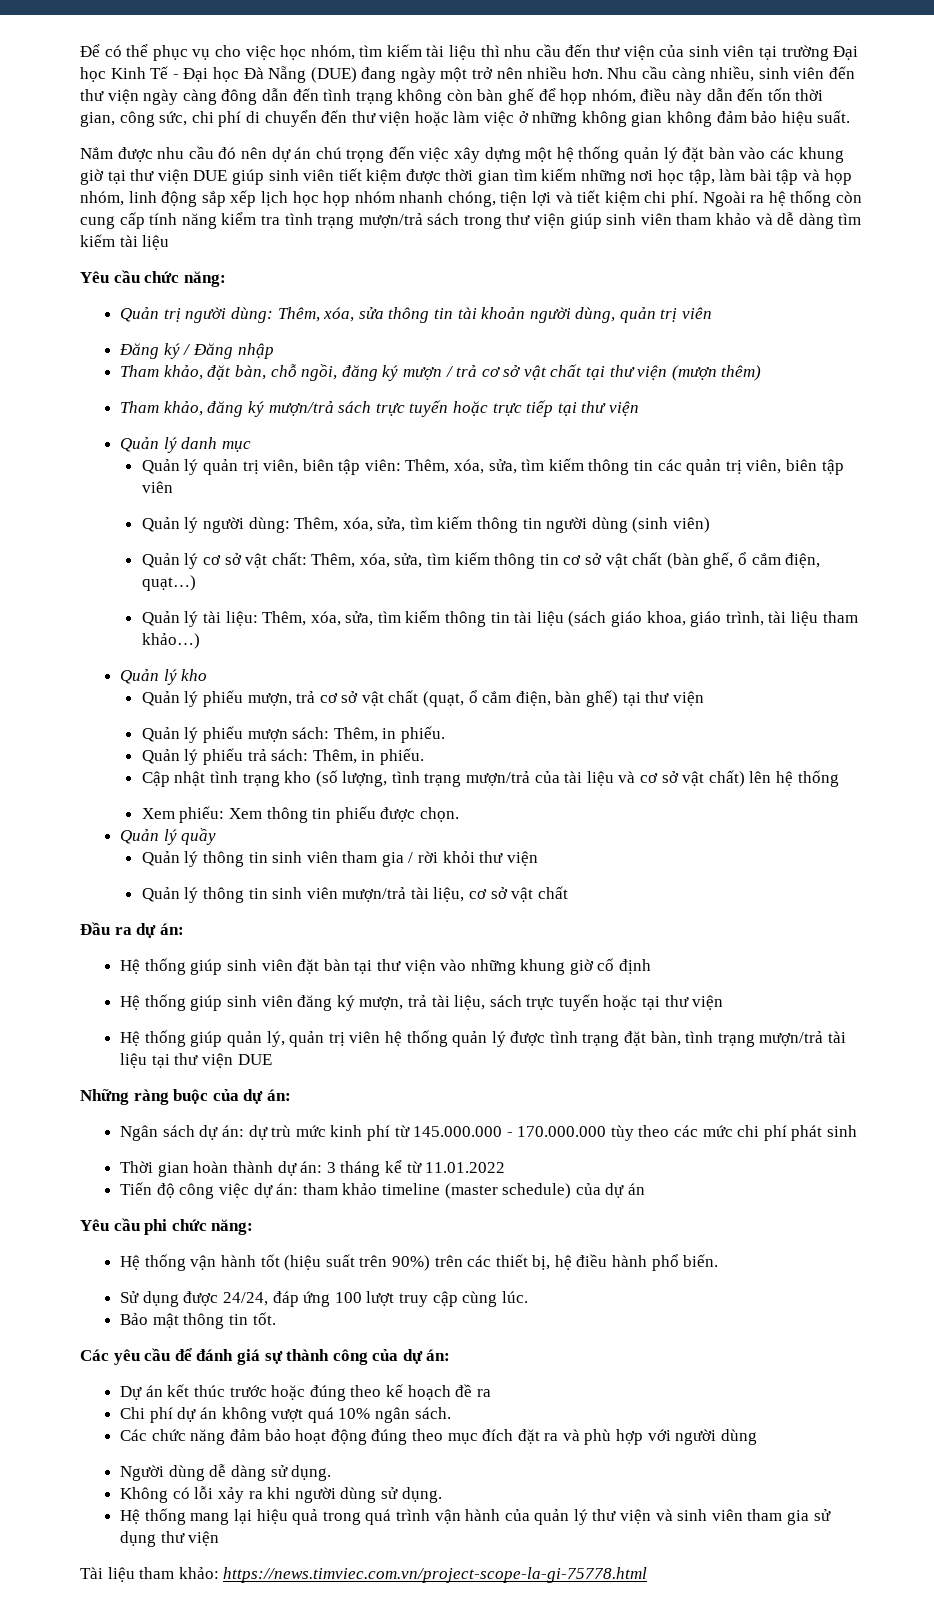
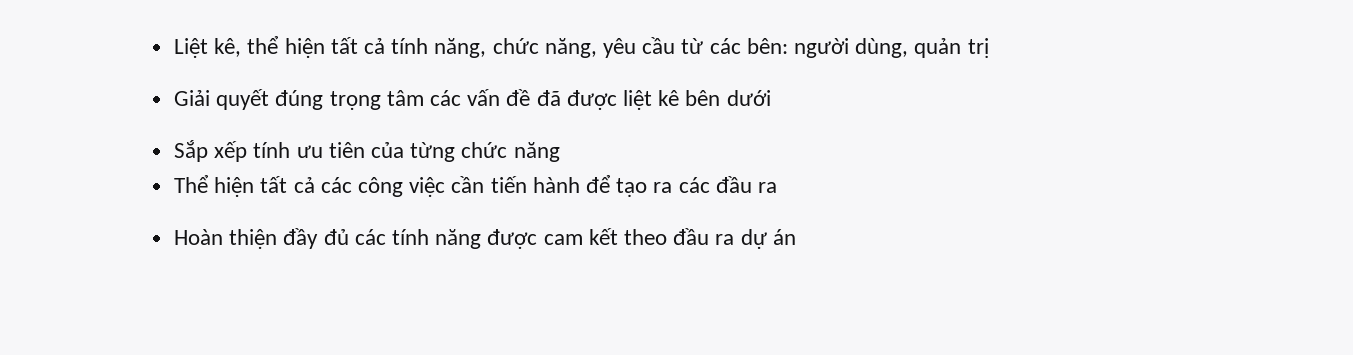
[80,44,859,61] [80,66,855,83] [80,88,824,105] [80,110,851,127] [80,146,844,163] [80,168,852,185] [80,190,862,207] [80,212,862,229] [80,234,170,250] [80,270,226,287] [120,307,713,323] [119,343,274,359] [120,364,762,381] [120,400,639,417] [120,437,251,453] [141,458,844,475] [141,481,173,493] [141,516,710,533] [141,552,821,569] [141,575,196,591] [141,610,858,627] [141,633,200,649] [120,669,208,685] [141,690,704,707] [141,726,445,743] [141,748,424,765] [141,770,839,787] [141,806,459,823] [120,828,217,845] [141,851,538,867] [141,886,568,903] [80,922,184,938] [120,958,652,975] [120,994,724,1011] [120,1030,847,1047] [120,1053,272,1068] [80,1089,291,1105] [120,1125,858,1141] [120,1160,506,1177] [120,1182,645,1199] [80,1218,254,1235] [120,1254,719,1271] [120,1291,528,1307] [120,1312,276,1329] [80,1348,451,1365] [120,1384,491,1401] [120,1407,451,1423] [120,1429,757,1445] [120,1464,332,1481] [120,1486,442,1503] [120,1508,831,1525] [120,1531,220,1547] [80,1567,648,1583] Để có thể phục vụ cho việc học nhóm, tìm kiếm tài liệu thì nhu cầu đến thư viện của sinh viên tại trường Đại học Kinh Tế - Đại học Đà Nẵng (DUE) đang ngày một trở nên nhiều hơn. Nhu cầu càng nhiều, sinh viên đến thư viện ngày càng đông dẫn đến tình trạng không còn bàn ghế để họp nhóm, điều này dẫn đến tốn thời gian, công sức, chi phí di chuyển đến thư viện hoặc làm việc ở những không gian không đảm bảo hiệu suất. // Nắm được nhu cầu đó nên dự án chú trọng đến việc xây dựng một hệ thống quản lý đặt bàn vào các khung giờ tại thư viện DUE giúp sinh viên tiết kiệm được thời gian tìm kiếm những nơi học tập, làm bài tập và họp nhóm, linh động sắp xếp lịch học họp nhóm nhanh chóng, tiện lợi và tiết kiệm chi phí. Ngoài ra hệ thống còn cung cấp tính năng kiểm tra tình trạng mượn/trả sách trong thư viện giúp sinh viên tham khảo và dễ dàng tìm kiếm tài liệu // Yêu cầu chức năng: // Quản trị người dùng: Thêm, xóa, sửa thông tin tài khoản người dùng, quản trị viên // Đăng ký / Đăng nhập // Tham khảo, đặt bàn, chỗ ngồi, đăng ký mượn / trả cơ sở vật chất tại thư viện (mượn thêm) // Tham khảo, đăng ký mượn/trả sách trực tuyến hoặc trực tiếp tại thư viện // Quản lý danh mục // Quản lý quản trị viên, biên tập viên: Thêm, xóa, sửa, tìm kiếm thông tin các quản trị viên, biên tập viên // Quản lý người dùng: Thêm, xóa, sửa, tìm kiếm thông tin người dùng (sinh viên) // Quản lý cơ sở vật chất: Thêm, xóa, sửa, tìm kiếm thông tin cơ sở vật chất (bàn ghế, ổ cắm điện, quạt…) // Quản lý tài liệu: Thêm, xóa, sửa, tìm kiếm thông tin tài liệu (sách giáo khoa, giáo trình, tài liệu tham khảo…) // Quản lý kho // Quản lý phiếu mượn, trả cơ sở vật chất (quạt, ổ cắm điện, bàn ghế) tại thư viện // Quản lý phiếu mượn sách: Thêm, in phiếu. // Quản lý phiếu trả sách: Thêm, in phiếu. // Cập nhật tình trạng kho (số lượng, tình trạng mượn/trả của tài liệu và cơ sở vật chất) lên hệ thống // Xem phiếu: Xem thông tin phiếu được chọn. // Quản lý quầy // Quản lý thông tin sinh viên tham gia / rời khỏi thư viện // Quản lý thông tin sinh viên mượn/trả tài liệu, cơ sở vật chất // Đầu ra dự án: // Hệ thống giúp sinh viên đặt bàn tại thư viện vào những khung giờ cố định // Hệ thống giúp sinh viên đăng ký mượn, trả tài liệu, sách trực tuyến hoặc tại thư viện // Hệ thống giúp quản lý, quản trị viên hệ thống quản lý được tình trạng đặt bàn, tình trạng mượn/trả tài liệu tại thư viện DUE // Những ràng buộc của dự án: // Ngân sách dự án: dự trù mức kinh phí từ 145.000.000 - 170.000.000 tùy theo các mức chi phí phát sinh // Thời gian hoàn thành dự án: 3 tháng kể từ 11.01.2022 // Tiến độ công việc dự án: tham khảo timeline (master schedule) của dự án // Yêu cầu phi chức năng: // Hệ thống vận hành tốt (hiệu suất trên 90%) trên các thiết bị, hệ điều hành phổ biến. // Sử dụng được 24/24, đáp ứng 100 lượt truy cập cùng lúc. // Bảo mật thông tin tốt. // Các yêu cầu để đánh giá sự thành công của dự án: // Dự án kết thúc trước hoặc đúng theo kế hoạch đề ra // Chi phí dự án không vượt quá 10% ngân sách. // Các chức năng đảm bảo hoạt động đúng theo mục đích đặt ra và phù hợp với người dùng // Người dùng dễ dàng sử dụng. // Không có lỗi xảy ra khi người dùng sử dụng. // Hệ thống mang lại hiệu quả trong quá trình vận hành của quản lý thư viện và sinh viên tham gia sử dụng thư viện // Tài liệu tham khảo: https://news.timviec.com.vn/project-scope-la-gi-75778.html -> [173,36,989,58] [173,89,771,110] [173,140,560,162] [173,175,778,197] [173,228,796,249] Liệt kê, thể hiện tất cả tính năng, chức năng, yêu cầu từ các bên: người dùng, quản trị // Giải quyết đúng trọng tâm các vấn đề đã được liệt kê bên dưới // Sắp xếp tính ưu tiên của từng chức năng // Thể hiện tất cả các công việc cần tiến hành để tạo ra các đầu ra // Hoàn thiện đầy đủ các tính năng được cam kết theo đầu ra dự án

